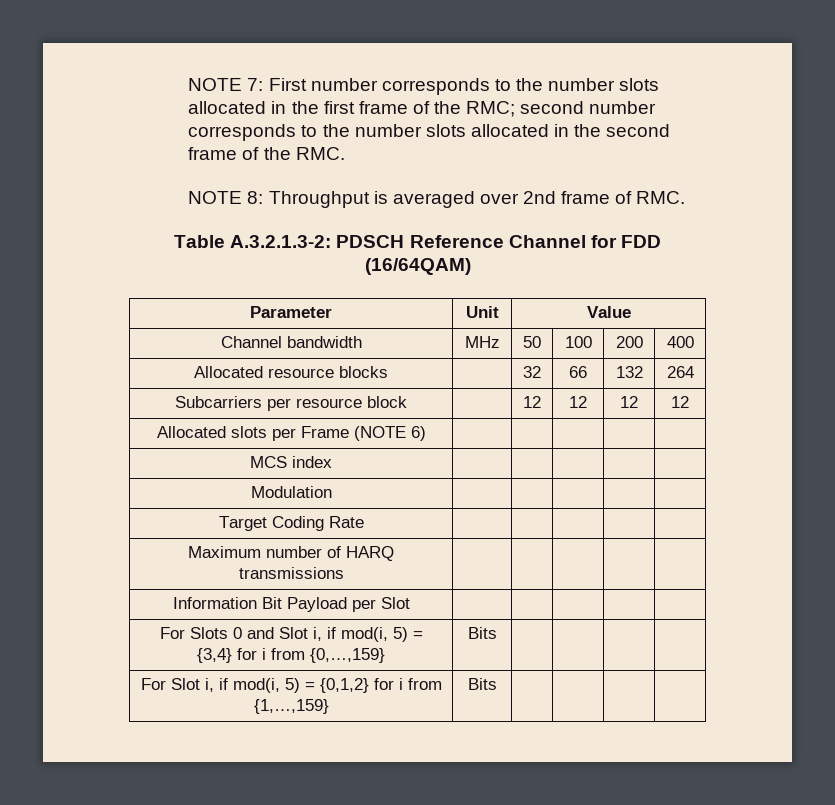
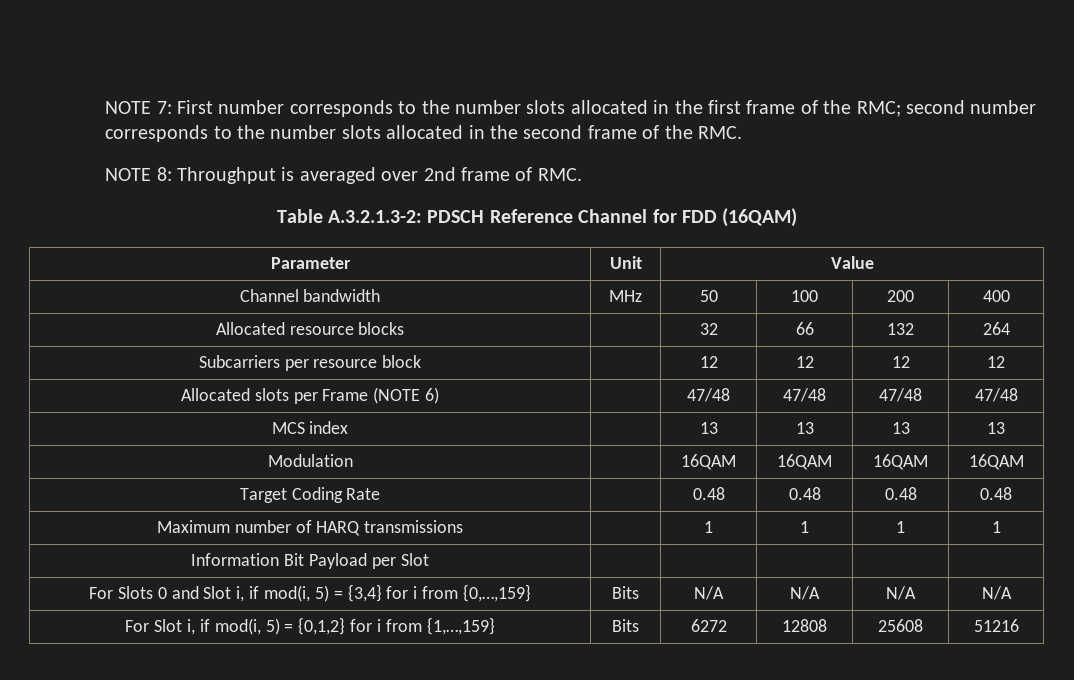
[364,258,471,275] (16/64QAM) -> [722,208,798,227] (16QAM)
[250,456,332,468] [250,486,332,498] | | | // MCS index | | | | | // Modulation | | | | | -> [687,388,730,402] [783,388,826,402] [879,388,922,402] [974,388,1018,402] [271,421,349,434] [699,422,718,434] [795,422,814,434] [891,422,910,434] [987,422,1005,434] [267,454,353,467] [681,454,736,470] [777,454,832,470] [873,454,928,470] [968,454,1024,470] 47/48 | 47/48 | 47/48 | 47/48 // MCS index | | 13 | 13 | 13 | 13 // Modulation | | 16QAM | 16QAM | 16QAM | 16QAM
(364, 522) | | | -> [692,487,725,500] [788,487,821,500] [884,487,917,500] [980,487,1012,500] 0.48 | 0.48 | 0.48 | 0.48
(344, 573) | | | -> [704,521,713,533] [800,521,809,533] [896,521,905,533] [991,521,1001,533] 1 | 1 | 1 | 1
(497, 633) | | | -> [694,586,724,600] [790,586,820,600] [886,586,916,600] [981,586,1012,600] N/A | N/A | N/A | N/A
(497, 684) | | | -> [690,619,727,632] [782,619,827,632] [878,619,923,632] [973,619,1019,632] 6272 | 12808 | 25608 | 51216

